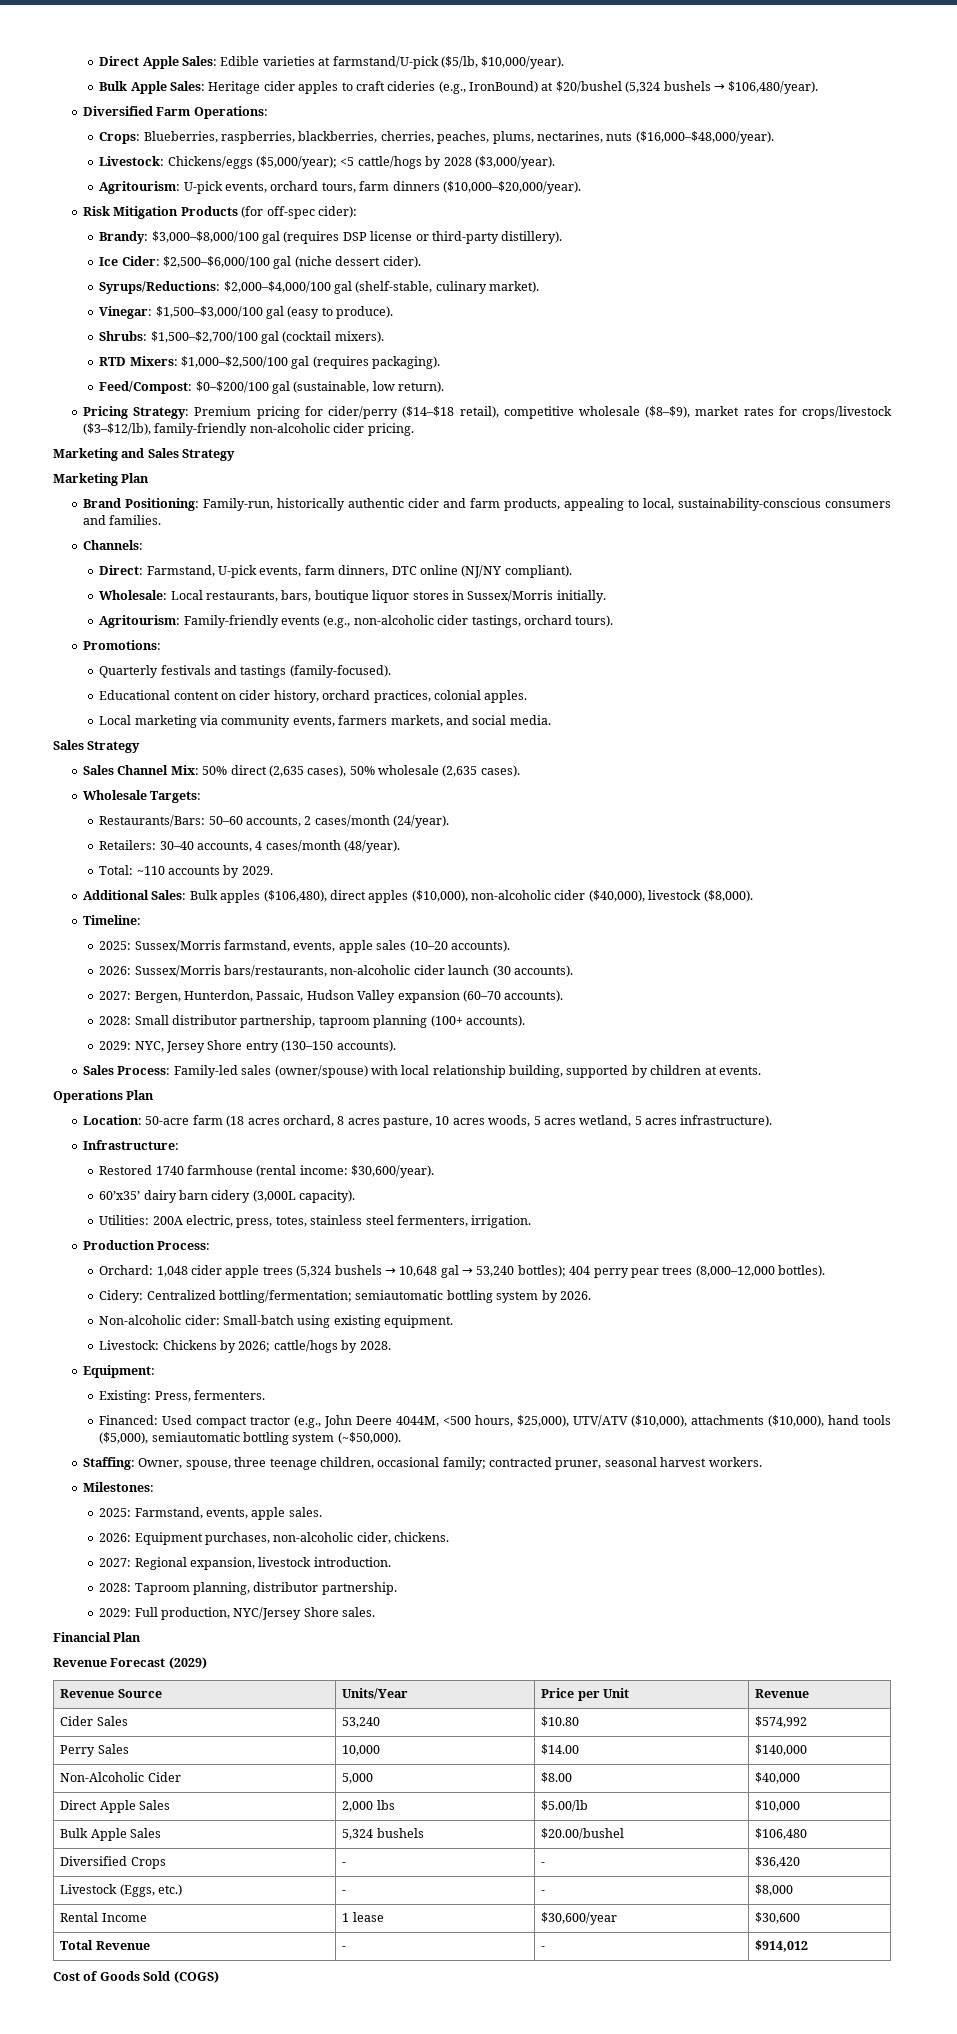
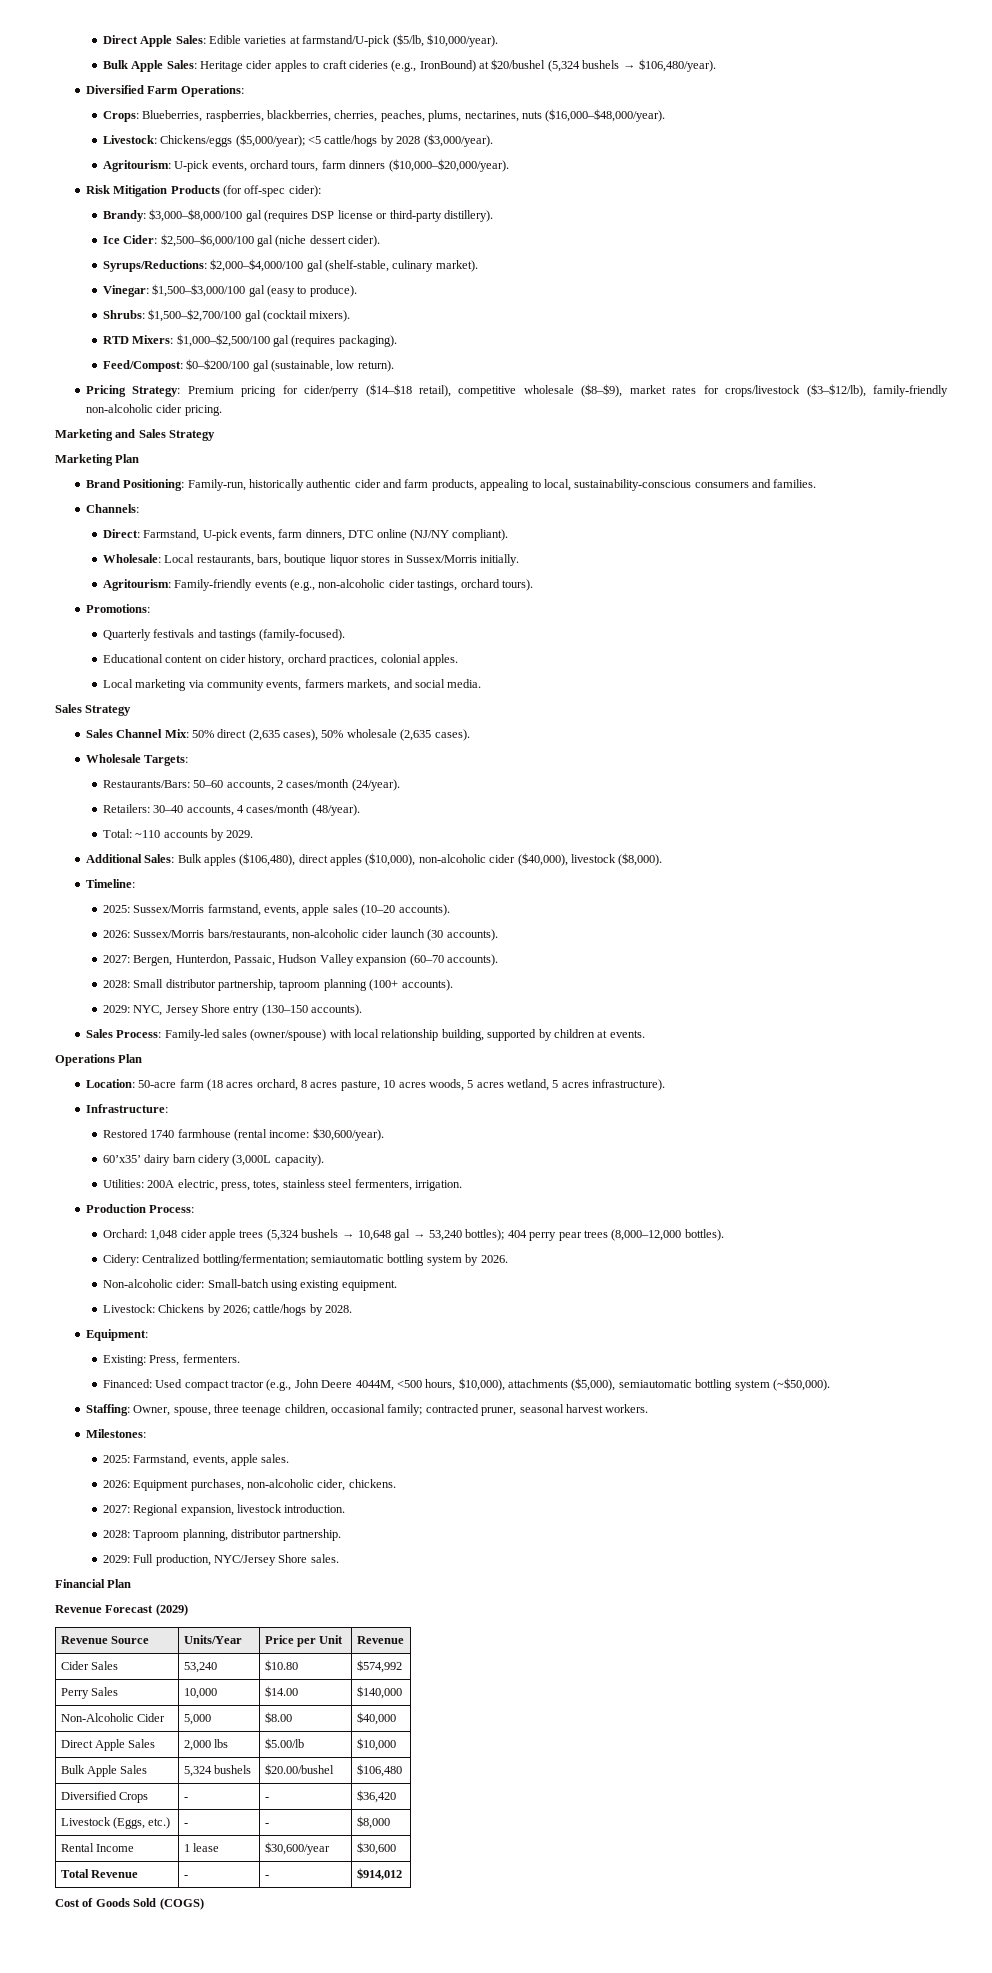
[517,1415,891,1427] $25,000), UTV/ATV ($10,000), attachments ($10,000), hand tools -> [458,1378,568,1391] $10,000), attachments

